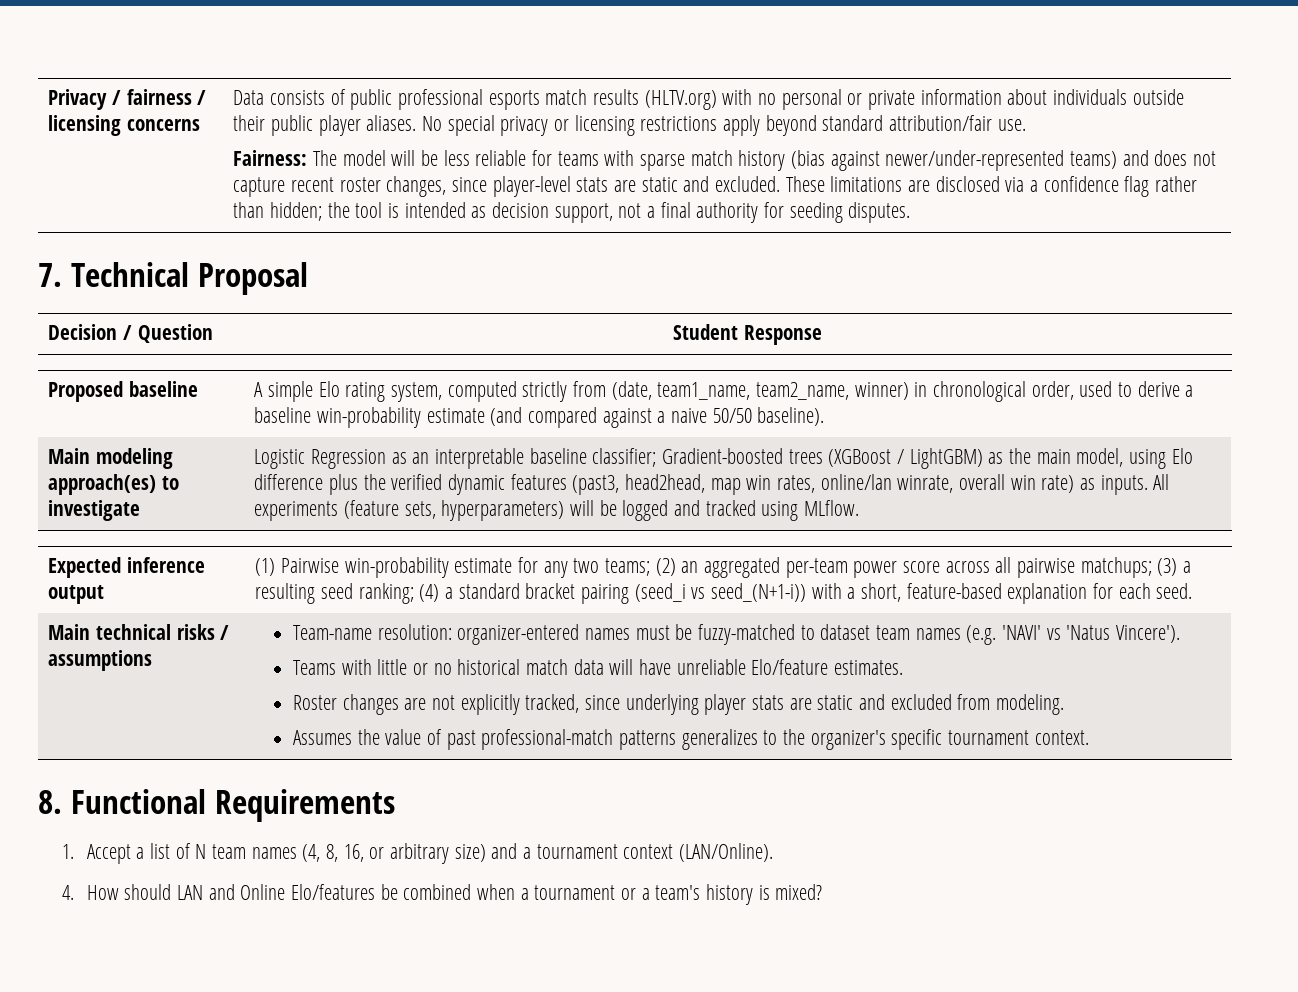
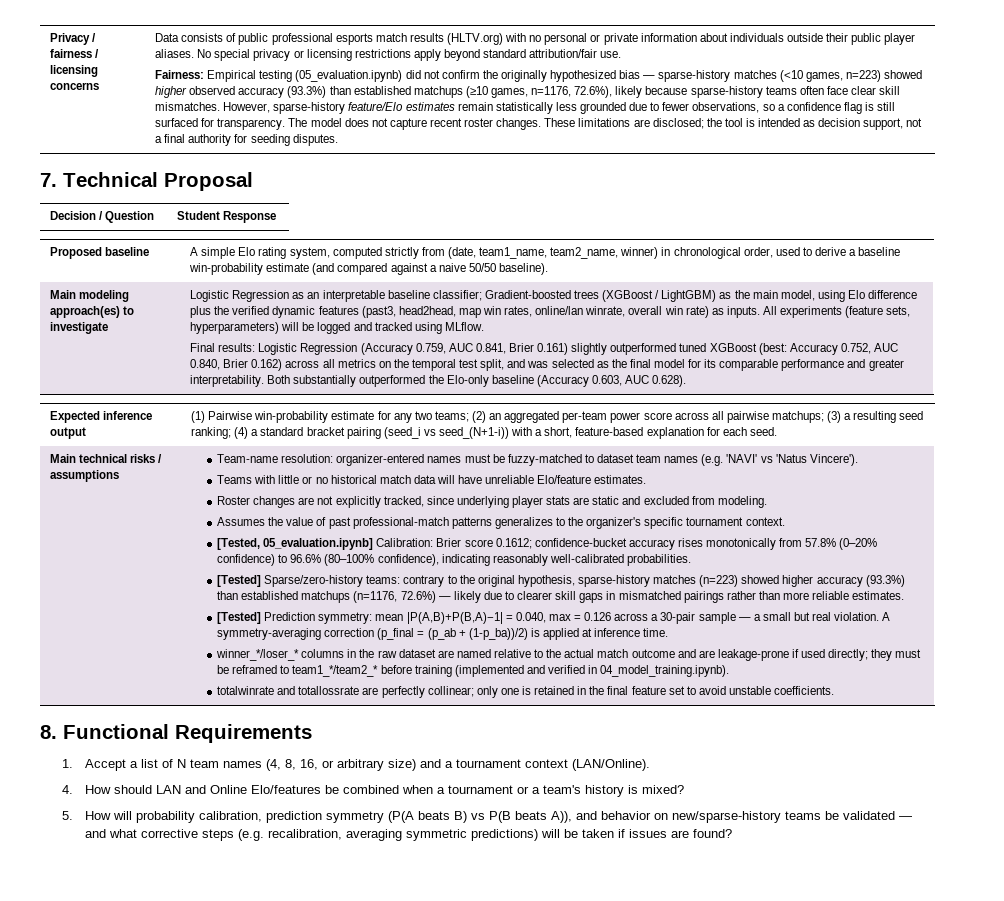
[312,150,1149,171] The model will be less reliable for teams with sparse match history (bias against newer/under-represented teams) and -> [207,70,922,82] [155,86,901,98] [155,102,896,114] [155,118,342,130] Empirical testing (05_evaluation.ipynb) did not confirm the originally hypothesized bias — sparse-history matches (<10 games, n=223) showed higher observed accuracy (93.3%) than established matchups (≥10 games, n=1176, 72.6%), likely because sparse-history teams often face clear skill mismatches. However, sparse-history feature/Elo estimates remain statistically less grounded due to fewer observations, so a confidence flag is still surfaced for transparency. The model
[386,176,1198,197] [233,202,322,221] changes, since player-level stats are static and excluded. These limitations are disclosed via a confidence flag rather than hidden; -> [496,118,704,130] changes. These limitations are disclosed;
(859, 508) none -> [190,343,898,355] [190,359,904,371] [190,375,687,387] // Final results: Logistic Regression (Accuracy 0.759, AUC 0.841, Brier 0.161) slightly outperformed tuned XGBoost (best: Accuracy 0.752, AUC 0.840, Brier 0.162) across all metrics on the temporal test split, and was selected as the final model for its comparable performance and greater interpretability. Both substantially outperformed the Elo-only baseline (Accuracy 0.603, AUC 0.628).
(1089, 737) none -> [217,538,878,550] [217,554,692,566] [217,575,905,587] [217,591,905,603] [217,612,891,624] [217,628,669,640] [216,649,922,661] [217,665,730,677] [217,686,835,698] // [Tested, 05_evaluation.ipynb] Calibration: Brier score 0.1612; confidence-bucket accuracy rises monotonically from 57.8% (0–20% confidence) to 96.6% (80–100% confidence), indicating reasonably well-calibrated probabilities. // [Tested] Sparse/zero-history teams: contrary to the original hypothesis, sparse-history matches (n=223) showed higher accuracy (93.3%) than established matchups (n=1176, 72.6%) — likely due to clearer skill gaps in mismatched pairings rather than more reliable estimates. // [Tested] Prediction symmetry: mean |P(A,B)+P(B,A)−1| = 0.040, max = 0.126 across a 30-pair sample — a small but real violation. A symmetry-averaging correction (p_final = (p_ab + (1-p_ba))/2) is applied at inference time. // winner_*/loser_* columns in the raw dataset are named relative to the actual match outcome and are leakage-prone if used directly; they must be reframed to team1_*/team2_* before training (implemented and verified in 04_model_training.ipynb). // totalwinrate and totallossrate are perfectly collinear; only one is retained in the final feature set to avoid unstable coefficients.
(823, 892) none -> [62,811,912,823] [84,829,732,841] // 5. How will probability calibration, prediction symmetry (P(A beats B) vs P(B beats A)), and behavior on new/sparse-history teams be validated — and what corrective steps (e.g. recalibration, averaging symmetric predictions) will be taken if issues are found?

